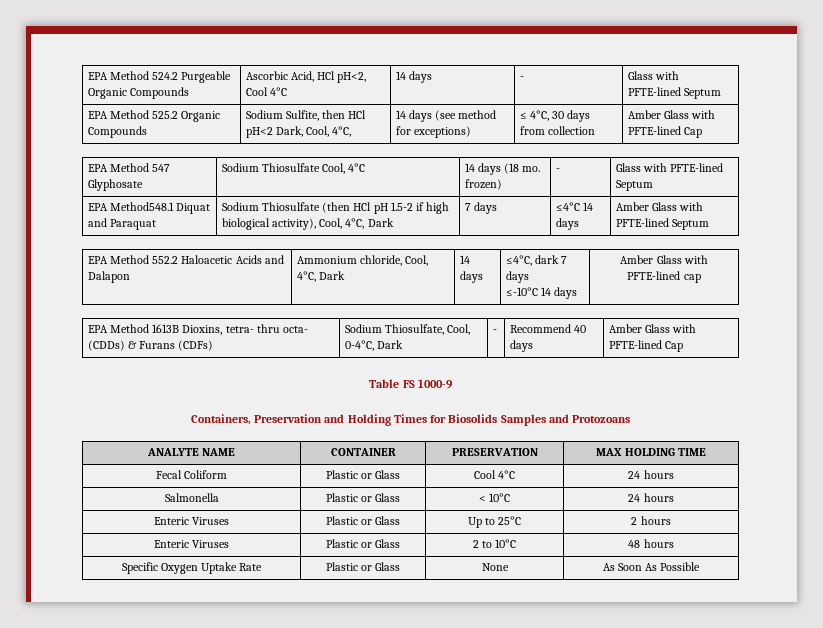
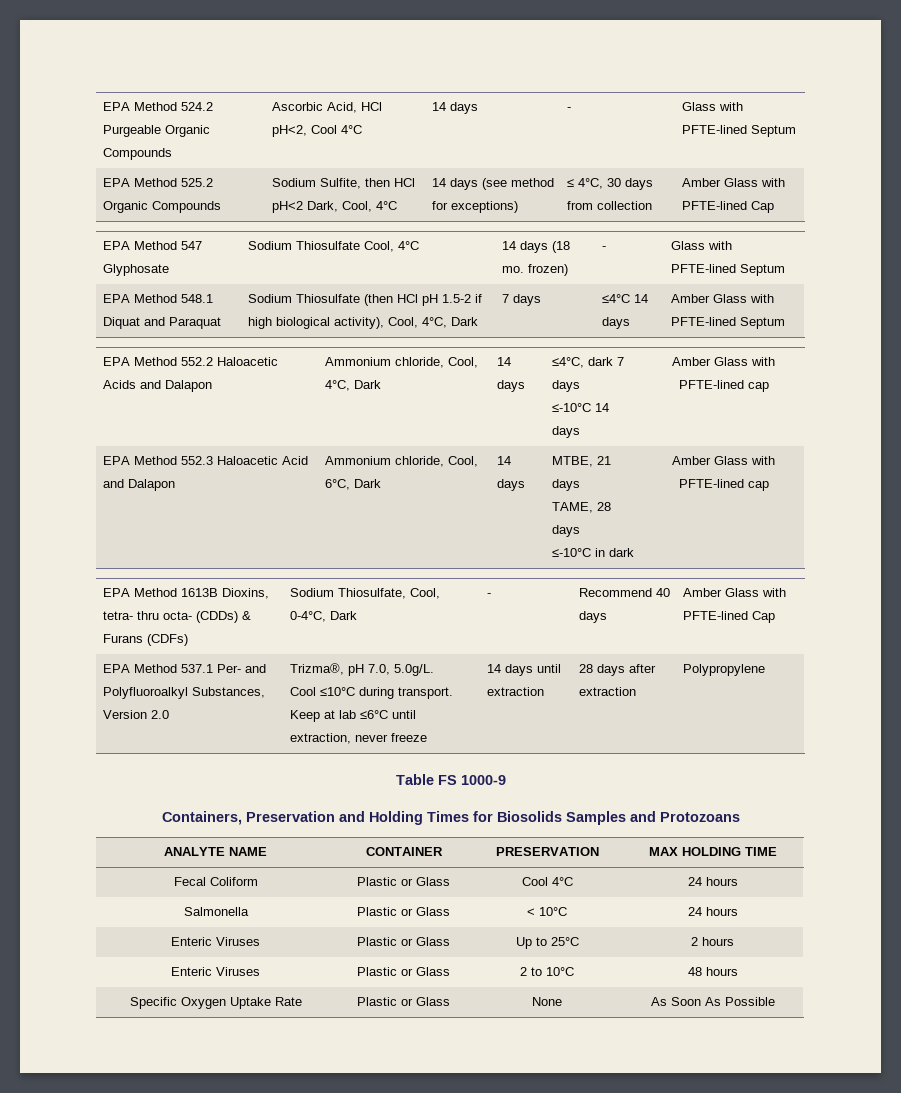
[332,126,352,137] 4°C, -> [375,201,397,210] 4°C
[109,202,174,211] Method548.1 -> [133,294,213,303] Method 548.1
(701, 278) none -> [102,456,308,465] [102,479,175,491] [324,456,478,467] [324,479,381,490] [496,456,511,465] [496,479,525,491] [551,456,611,467] [551,479,580,491] [551,502,611,513] [551,525,580,537] [551,548,634,557] [672,456,775,465] [678,479,769,491] // EPA Method 552.3 Haloacetic Acid and Dalapon | Ammonium chloride, Cool, 6°C, Dark | 14 days | MTBE, 21 days // TAME, 28 days // ≤-10°C in dark | Amber Glass with PFTE-lined cap
(683, 346) none -> [102,664,266,673] [102,687,265,699] [102,710,169,719] [289,663,434,676] [289,687,453,699] [289,710,416,722] [289,733,427,744] [486,664,561,676] [486,687,544,696] [578,664,656,676] [578,687,636,696] [682,664,765,676] // EPA Method 537.1 Per- and Polyfluoroalkyl Substances, Version 2.0 | Trizma®, pH 7.0, 5.0g/L. // Cool ≤10°C during transport. Keep at lab ≤6°C until extraction, never freeze | 14 days until extraction | 28 days after extraction | Polypropylene

